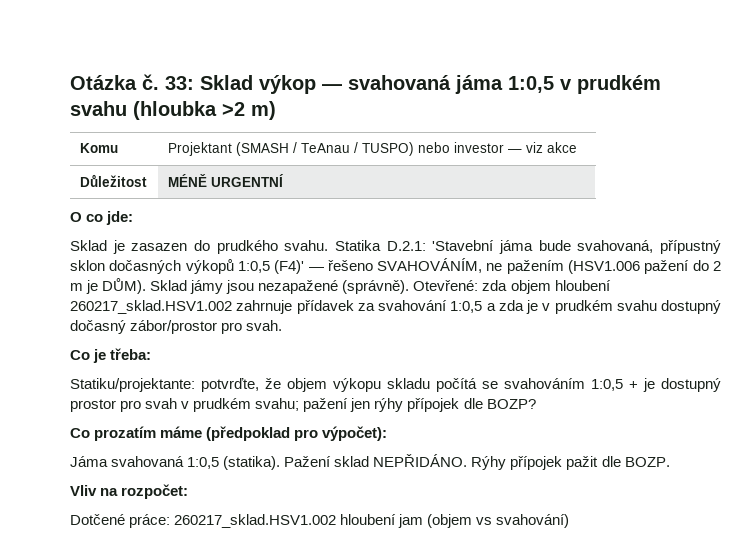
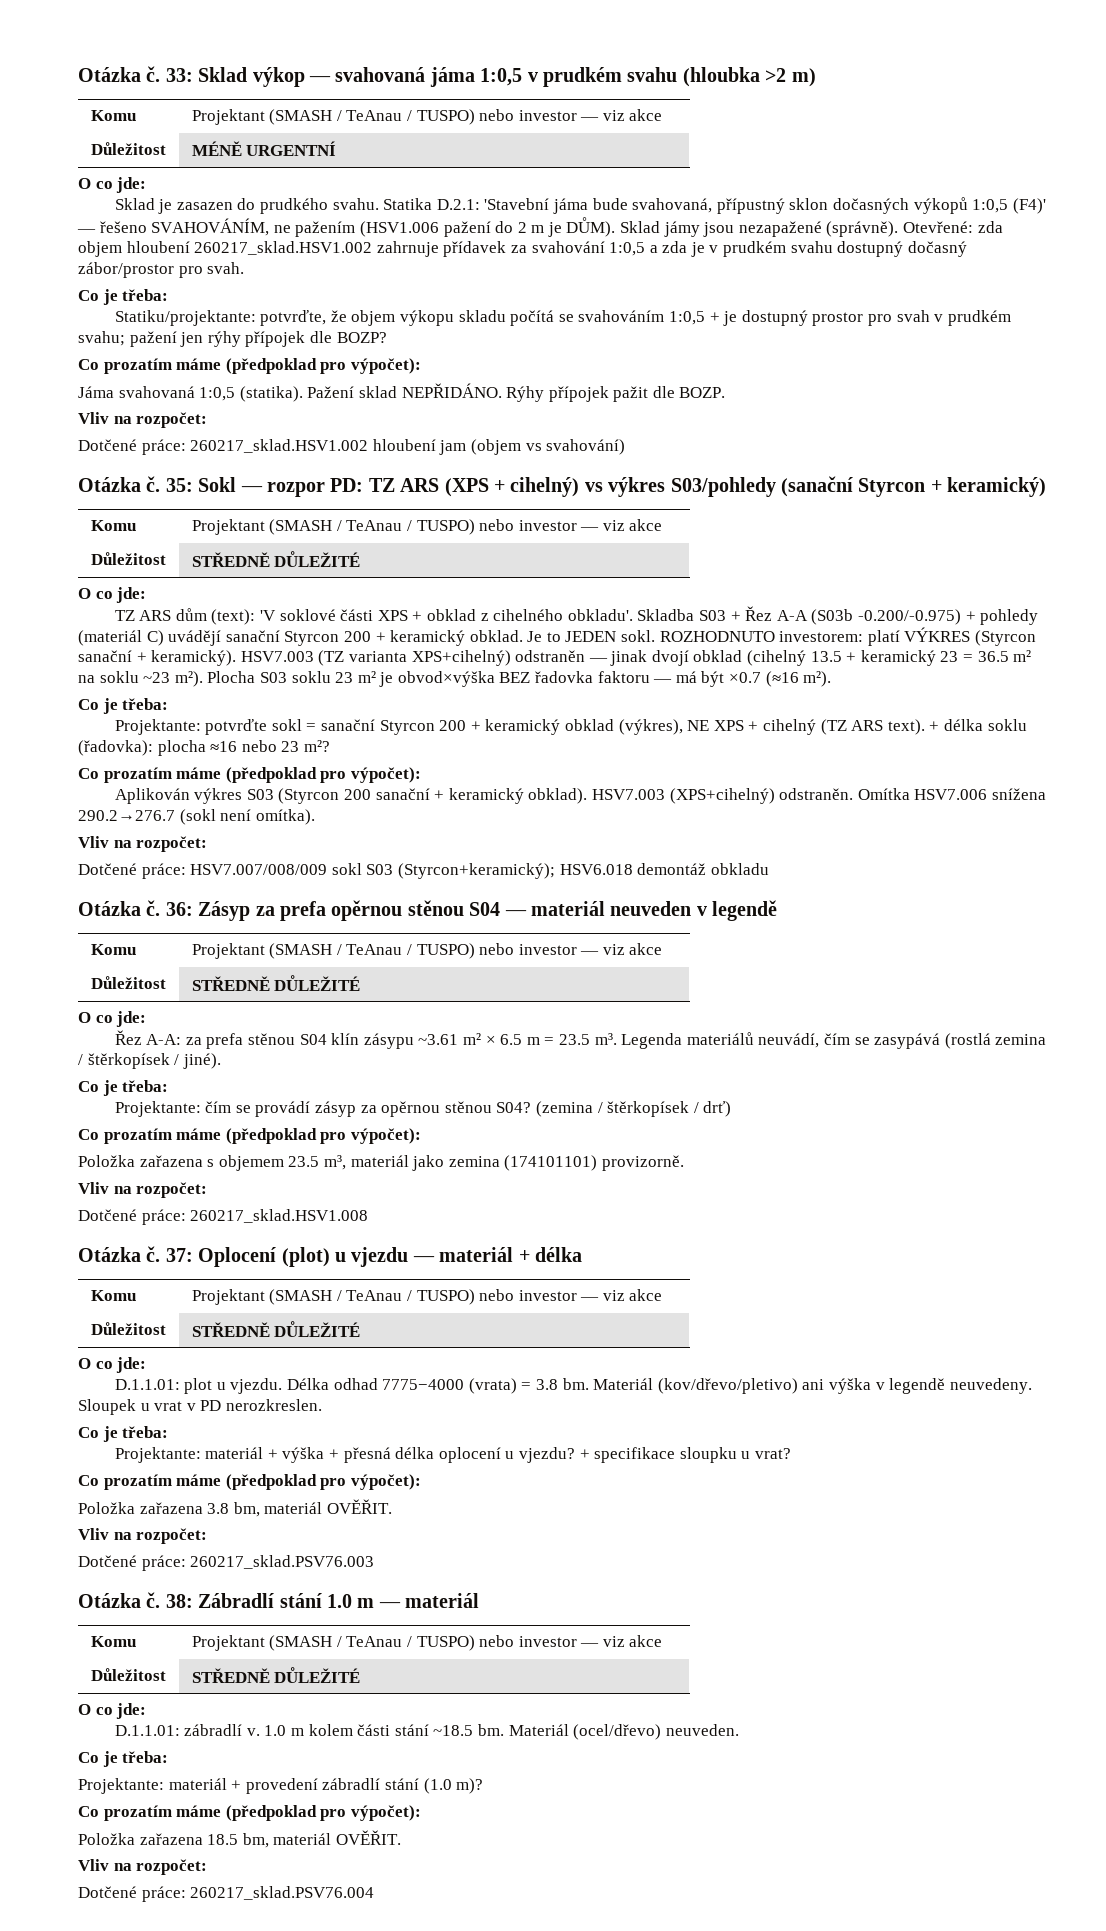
(570, 521) none -> [78,476,1047,497] [90,520,136,531] [191,519,663,535] [90,552,166,565] [191,551,361,567] [78,587,147,603] [114,606,1039,625] [78,627,1037,646] [78,650,1032,666] [78,671,832,687] [78,698,169,714] [114,719,1027,735] [78,740,330,756] [78,767,421,783] [114,788,1046,804] [78,809,315,825] [78,836,208,852] [78,863,769,879] [78,900,778,921] [90,944,136,955] [191,943,663,959] [90,976,166,989] [191,975,361,991] [78,1011,147,1027] [114,1030,1047,1049] [78,1053,221,1069] [78,1080,169,1096] [114,1101,732,1117] [78,1128,421,1144] [78,1155,684,1171] [78,1182,208,1198] [78,1209,369,1225] [78,1246,582,1267] [90,1290,136,1301] [191,1289,663,1305] [90,1322,166,1335] [191,1321,361,1337] [78,1357,147,1373] [114,1378,1032,1394] [78,1399,322,1415] [78,1426,169,1442] [114,1447,791,1463] [78,1474,421,1490] [78,1499,392,1517] [78,1528,208,1544] [78,1555,375,1571] [78,1592,480,1608] [90,1636,136,1647] [191,1635,663,1651] [90,1668,166,1681] [191,1667,361,1683] [78,1703,147,1719] [114,1724,739,1740] [78,1751,169,1767] [78,1778,484,1794] [78,1805,421,1821] [78,1830,401,1848] [78,1859,208,1875] [78,1886,375,1902] // Otázka č. 35: Sokl — rozpor PD: TZ ARS (XPS + cihelný) vs výkres S03/pohledy (sanační Styrcon + keramický) // Komu | Projektant (SMASH / TeAnau / TUSPO) nebo investor — viz akce // Důležitost | STŘEDNĚ DŮLEŽITÉ // O co jde: // TZ ARS dům (text): 'V soklové části XPS + obklad z cihelného obkladu'. Skladba S03 + Řez A-A (S03b -0.200/-0.975) + pohledy (materiál C) uvádějí sanační Styrcon 200 + keramický obklad. Je to JEDEN sokl. ROZHODNUTO investorem: platí VÝKRES (Styrcon sanační + keramický). HSV7.003 (TZ varianta XPS+cihelný) odstraněn — jinak dvojí obklad (cihelný 13.5 + keramický 23 = 36.5 m² na soklu ~23 m²). Plocha S03 soklu 23 m² je obvod×výška BEZ řadovka faktoru — má být ×0.7 (≈16 m²). // Co je třeba: // Projektante: potvrďte sokl = sanační Styrcon 200 + keramický obklad (výkres), NE XPS + cihelný (TZ ARS text). + délka soklu (řadovka): plocha ≈16 nebo 23 m²? // Co prozatím máme (předpoklad pro výpočet): // Aplikován výkres S03 (Styrcon 200 sanační + keramický obklad). HSV7.003 (XPS+cihelný) odstraněn. Omítka HSV7.006 snížena 290.2→276.7 (sokl není omítka). // Vliv na rozpočet: // Dotčené práce: HSV7.007/008/009 sokl S03 (Styrcon+keramický); HSV6.018 demontáž obkladu // Otázka č. 36: Zásyp za prefa opěrnou stěnou S04 — materiál neuveden v legendě // Komu | Projektant (SMASH / TeAnau / TUSPO) nebo investor — viz akce // Důležitost | STŘEDNĚ DŮLEŽITÉ // O co jde: // Řez A-A: za prefa stěnou S04 klín zásypu ~3.61 m² × 6.5 m = 23.5 m³. Legenda materiálů neuvádí, čím se zasypává (rostlá zemina / štěrkopísek / jiné). // Co je třeba: // Projektante: čím se provádí zásyp za opěrnou stěnou S04? (zemina / štěrkopísek / drť) // Co prozatím máme (předpoklad pro výpočet): // Položka zařazena s objemem 23.5 m³, materiál jako zemina (174101101) provizorně. // Vliv na rozpočet: // Dotčené práce: 260217_sklad.HSV1.008 // Otázka č. 37: Oplocení (plot) u vjezdu — materiál + délka // Komu | Projektant (SMASH / TeAnau / TUSPO) nebo investor — viz akce // Důležitost | STŘEDNĚ DŮLEŽITÉ // O co jde: // D.1.1.01: plot u vjezdu. Délka odhad 7775−4000 (vrata) = 3.8 bm. Materiál (kov/dřevo/pletivo) ani výška v legendě neuvedeny. Sloupek u vrat v PD nerozkreslen. // Co je třeba: // Projektante: materiál + výška + přesná délka oplocení u vjezdu? + specifikace sloupku u vrat? // Co prozatím máme (předpoklad pro výpočet): // Položka zařazena 3.8 bm, materiál OVĚŘIT. // Vliv na rozpočet: // Dotčené práce: 260217_sklad.PSV76.003 // Otázka č. 38: Zábradlí stání 1.0 m — materiál // Komu | Projektant (SMASH / TeAnau / TUSPO) nebo investor — viz akce // Důležitost | STŘEDNĚ DŮLEŽITÉ // O co jde: // D.1.1.01: zábradlí v. 1.0 m kolem části stání ~18.5 bm. Materiál (ocel/dřevo) neuveden. // Co je třeba: // Projektante: materiál + provedení zábradlí stání (1.0 m)? // Co prozatím máme (předpoklad pro výpočet): // Položka zařazena 18.5 bm, materiál OVĚŘIT. // Vliv na rozpočet: // Dotčené práce: 260217_sklad.PSV76.004

